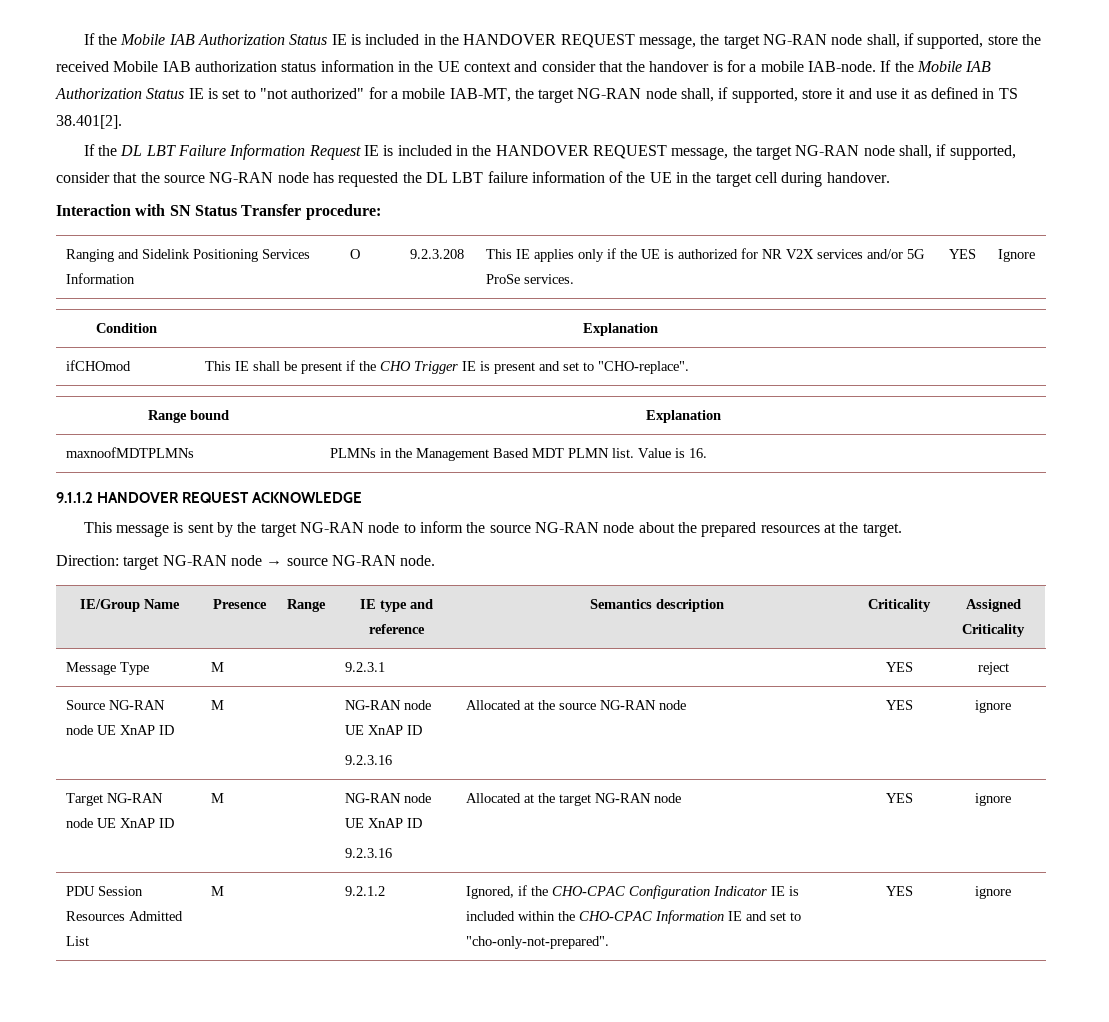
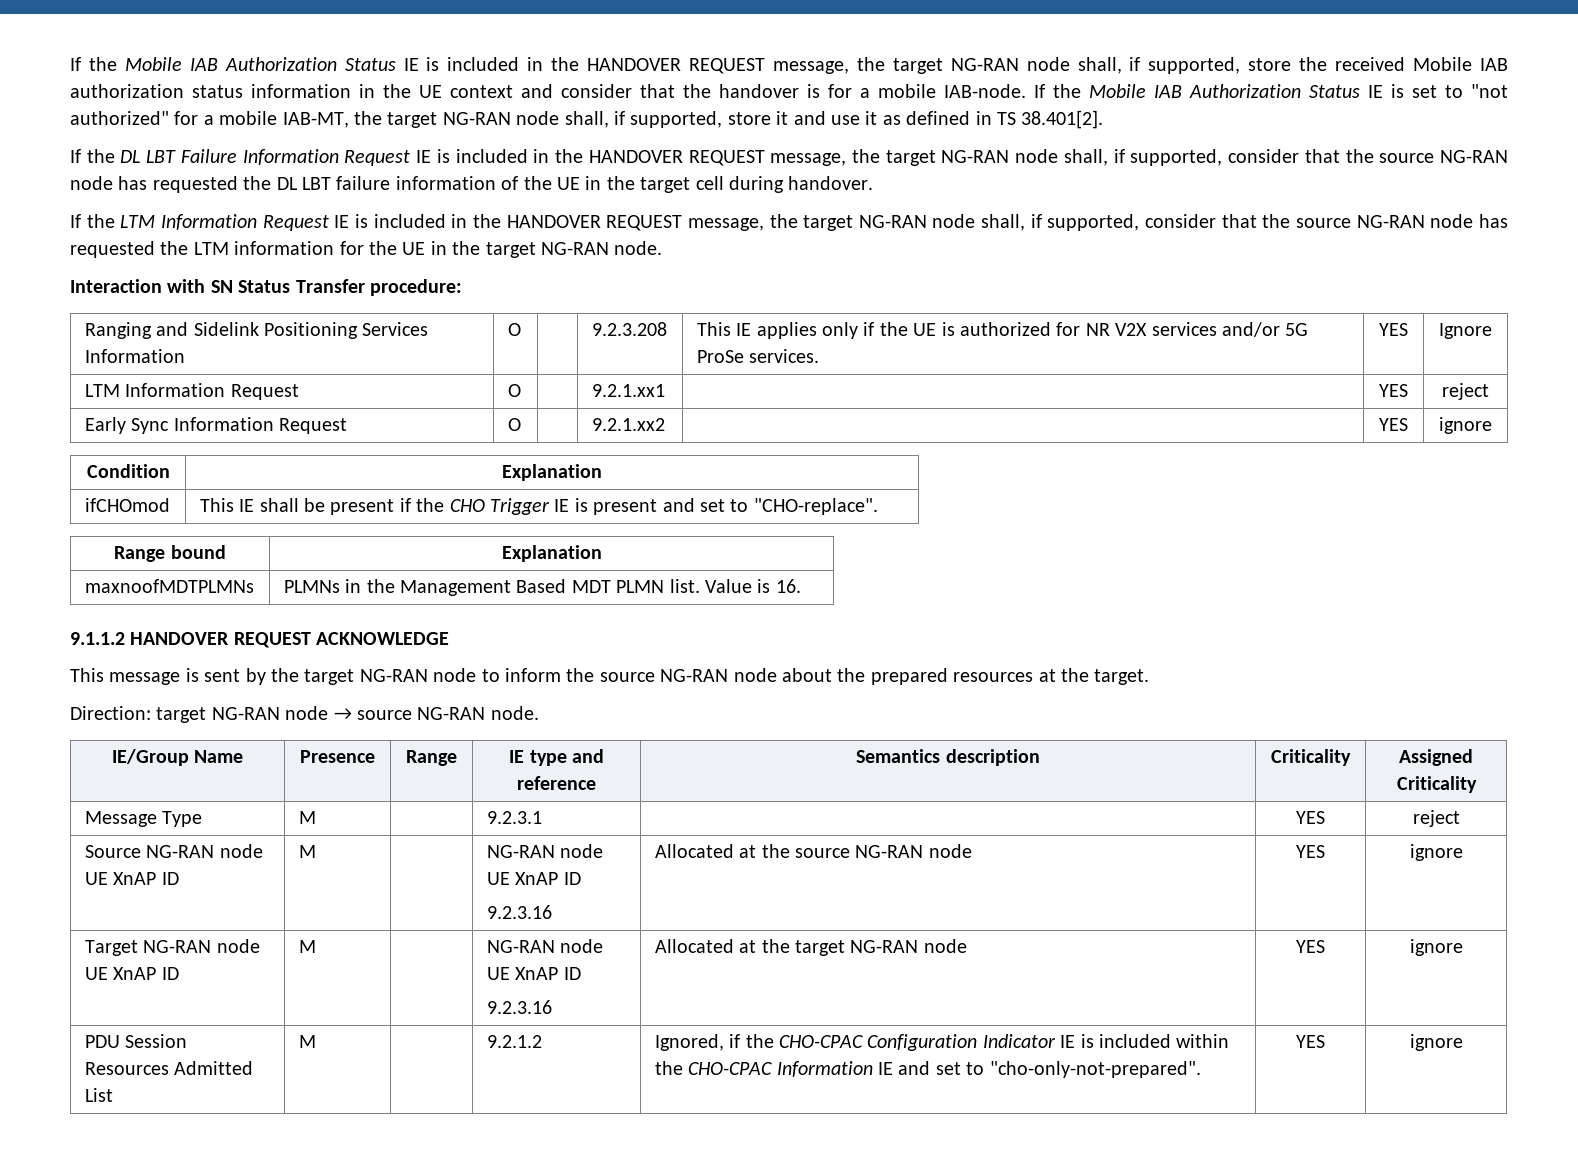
(890, 177) none -> [70,214,1509,231] [70,241,663,258] // If the LTM Information Request IE is included in the HANDOVER REQUEST message, the target NG-RAN node shall, if supported, consider that the source NG-RAN node has requested the LTM information for the UE in the target NG-RAN node.
(1035, 255) none -> [84,383,299,400] [507,384,521,397] [591,384,665,397] [1379,384,1408,397] [1442,383,1489,400] [84,417,348,434] [507,418,521,431] [591,418,665,431] [1379,418,1408,431] [1439,417,1492,434] // LTM Information Request | O | | 9.2.1.xx1 | | YES | reject // Early Sync Information Request | O | | 9.2.1.xx2 | | YES | ignore

